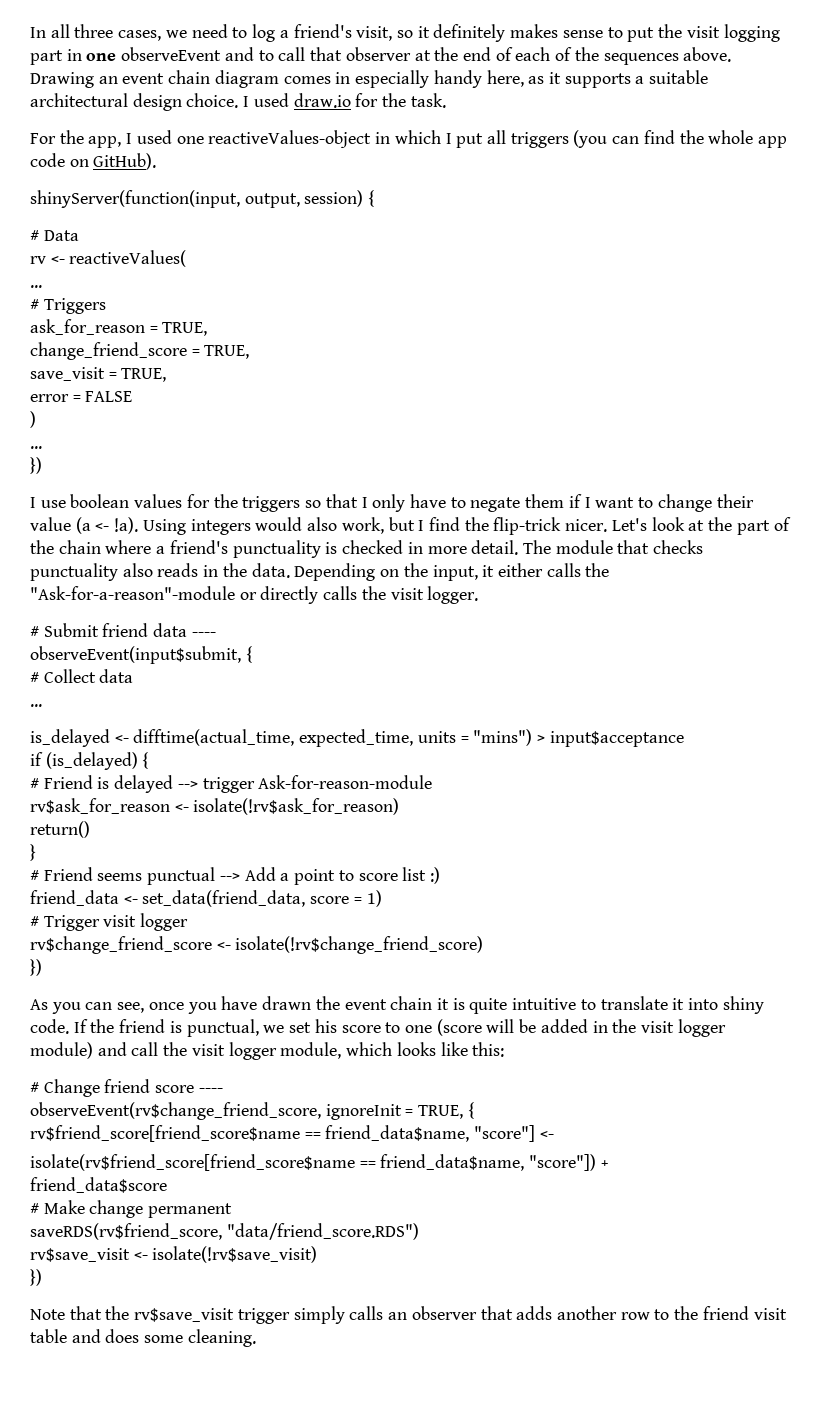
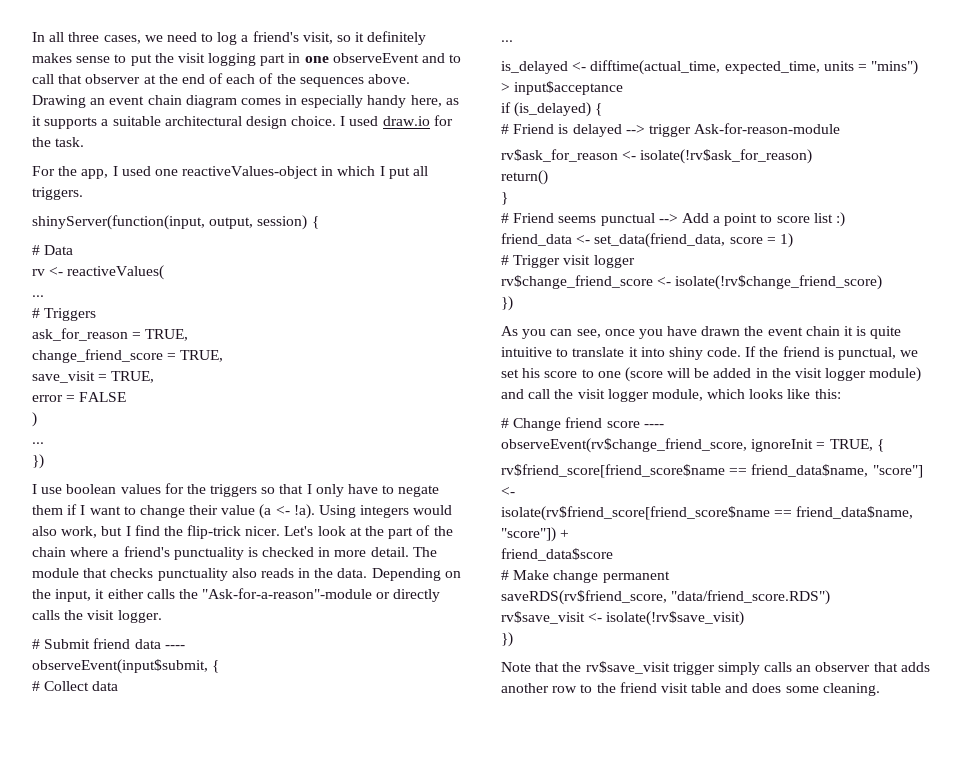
[510,130,788,148] [30,153,157,170] triggers (you can find the whole app code on GitHub). -> [32,187,83,200] triggers.

